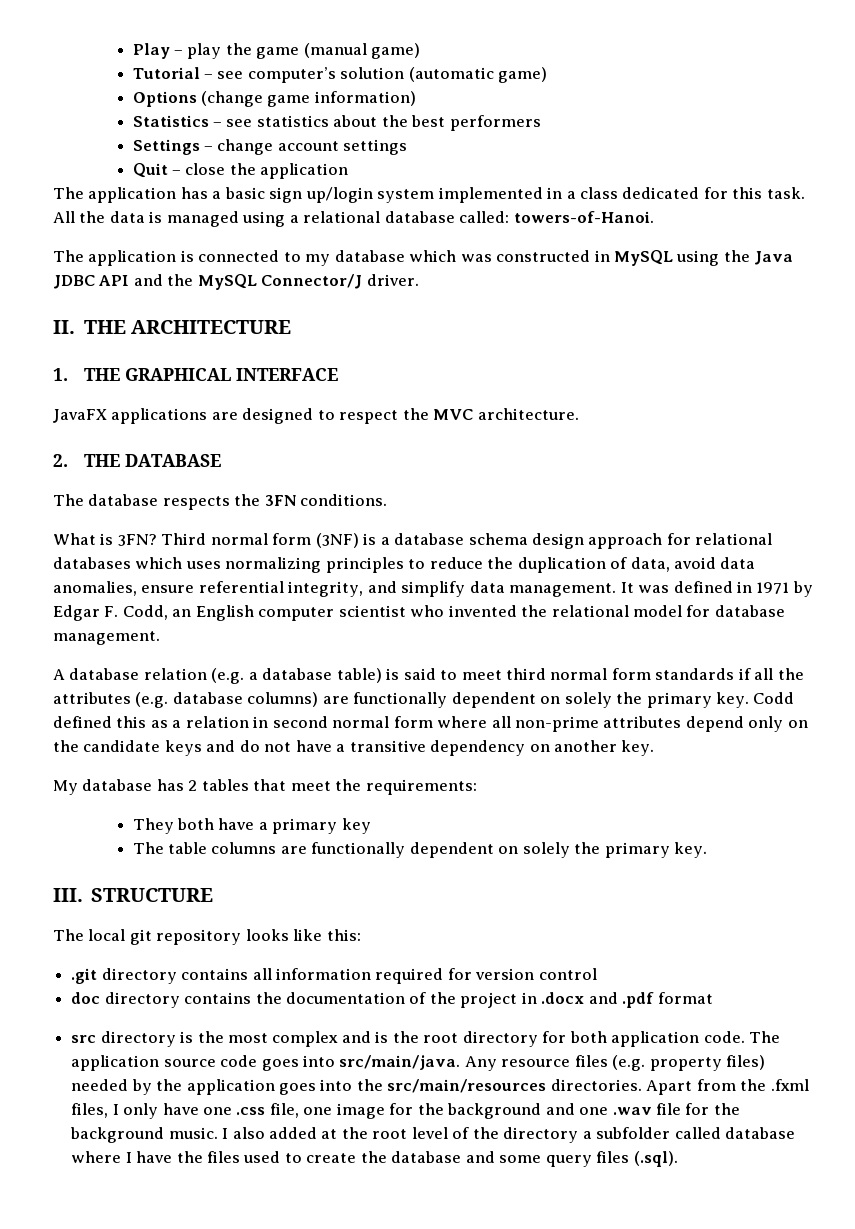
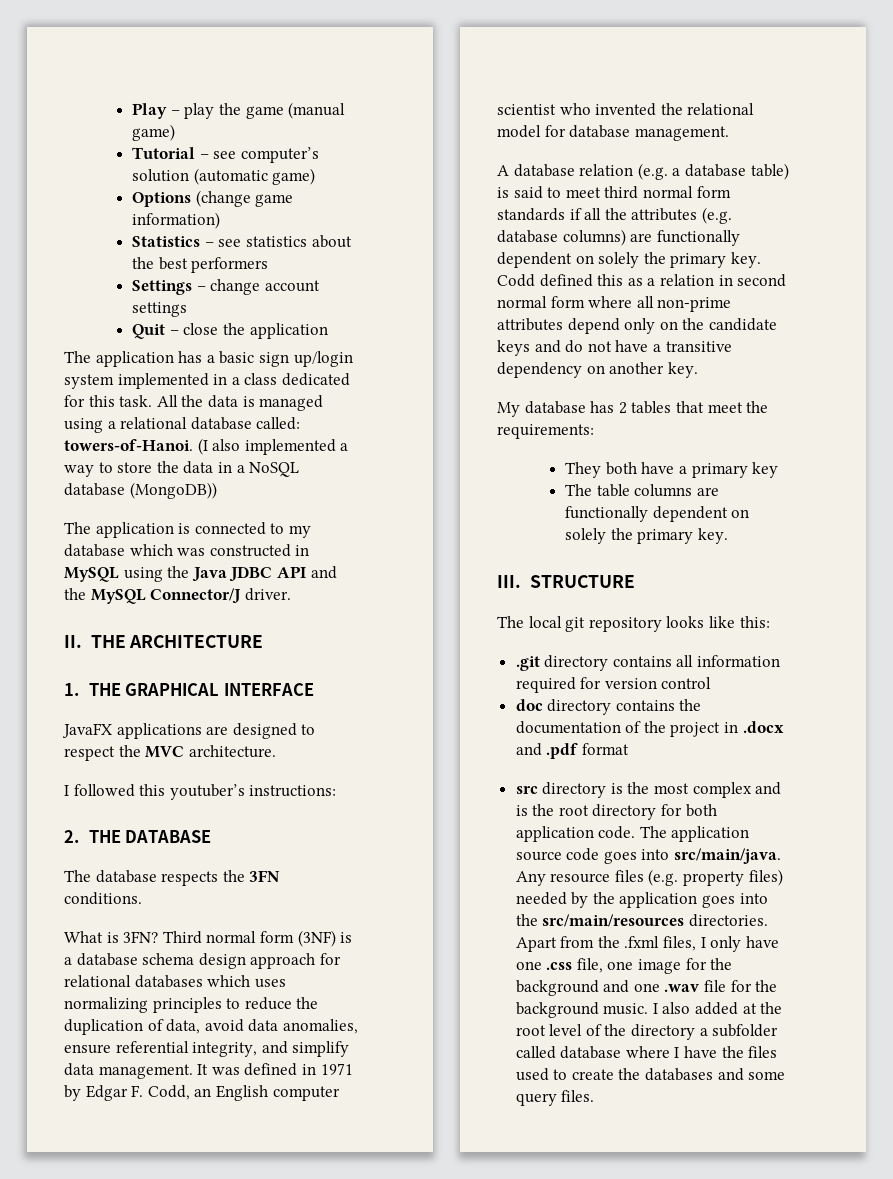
(654, 217) none -> [197,438,349,455] [64,461,300,477] [64,482,217,499] (I also implemented a way to store the data in a NoSQL database (MongoDB))
(579, 414) none -> [64,784,337,800] // I followed this youtuber’s instructions:
[391,1151,462,1163] database -> [645,1068,714,1081] databases
[596,1151,678,1167] files (.sql). -> [561,1090,595,1102] files.

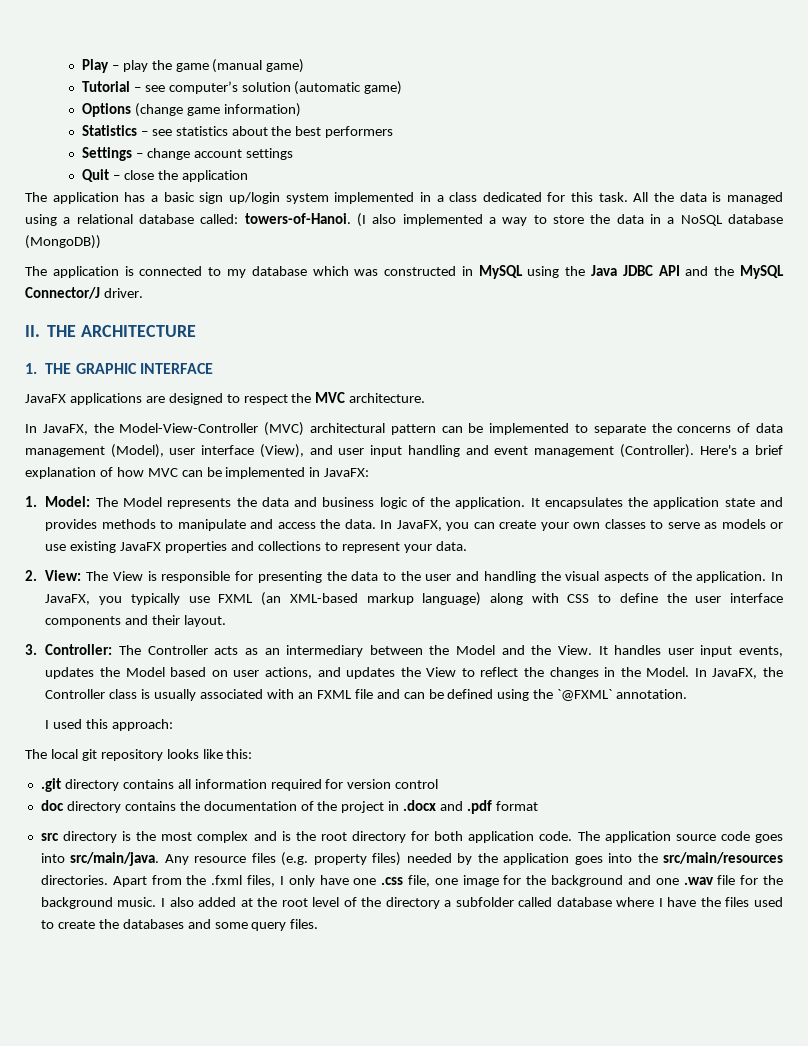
[125,683,220,696] GRAPHICAL -> [75,363,137,374] GRAPHIC
[64,784,337,800] [64,830,212,843] [64,870,281,886] [64,892,142,905] [64,930,353,947] [64,953,341,969] [64,975,286,988] [64,997,319,1013] [64,1019,358,1035] [64,1041,350,1057] [64,1063,353,1079] [64,1085,340,1101] [497,103,755,116] [497,125,729,141] [497,163,789,180] [497,186,731,199] [497,207,732,224] [497,229,740,246] [497,252,761,268] [497,274,787,287] [497,296,732,312] [497,318,777,334] [497,340,732,356] [497,362,698,378] [497,401,769,417] [497,424,594,439] [565,462,779,478] [565,484,719,497] [565,506,750,522] [565,528,728,544] [497,575,635,588] I followed this youtuber’s instructions: // 2. THE DATABASE // The database respects the 3FN conditions. // What is 3FN? Third normal form (3NF) is a database schema design approach for relational databases which uses normalizing principles to reduce the duplication of data, avoid data anomalies, ensure referential integrity, and simplify data management. It was defined in 1971 by Edgar F. Codd, an English computer scientist who invented the relational model for database management. // A database relation (e.g. a database table) is said to meet third normal form standards if all the attributes (e.g. database columns) are functionally dependent on solely the primary key. Codd defined this as a relation in second normal form where all non-prime attributes depend only on the candidate keys and do not have a transitive dependency on another key. // My database has 2 tables that meet the requirements: // They both have a primary key // The table columns are functionally dependent on solely the primary key. // III. STRUCTURE -> [25,422,783,436] [25,444,784,458] [25,467,370,479] [25,496,784,509] [45,519,784,531] [45,541,467,553] [25,570,784,583] [45,592,783,606] [45,615,227,627] [25,644,784,657] [45,667,783,679] [45,689,688,701] [45,719,174,731] In JavaFX, the Model-View-Controller (MVC) architectural pattern can be implemented to separate the concerns of data management (Model), user interface (View), and user input handling and event management (Controller). Here's a brief explanation of how MVC can be implemented in JavaFX: // 1. Model: The Model represents the data and business logic of the application. It encapsulates the application state and provides methods to manipulate and access the data. In JavaFX, you can create your own classes to serve as models or use existing JavaFX properties and collections to represent your data. // 2. View: The View is responsible for presenting the data to the user and handling the visual aspects of the application. In JavaFX, you typically use FXML (an XML-based markup language) along with CSS to define the user interface components and their layout. // 3. Controller: The Controller acts as an intermediary between the Model and the View. It handles user input events, updates the Model based on user actions, and updates the View to reflect the changes in the Model. In JavaFX, the Controller class is usually associated with an FXML file and can be defined using the `@FXML` annotation. // I used this approach:

